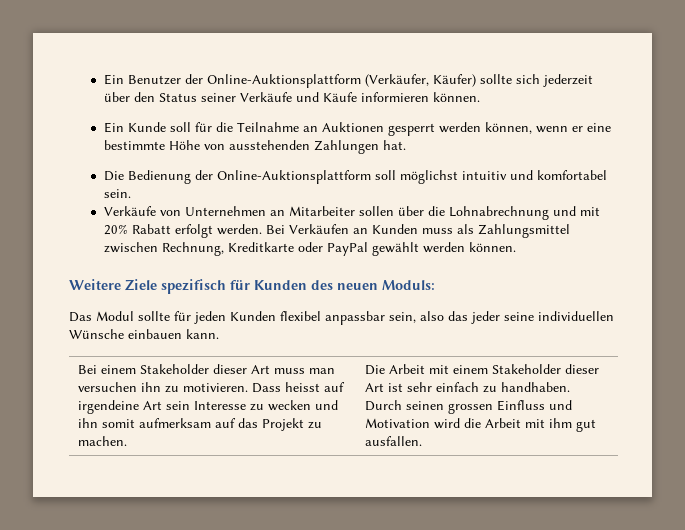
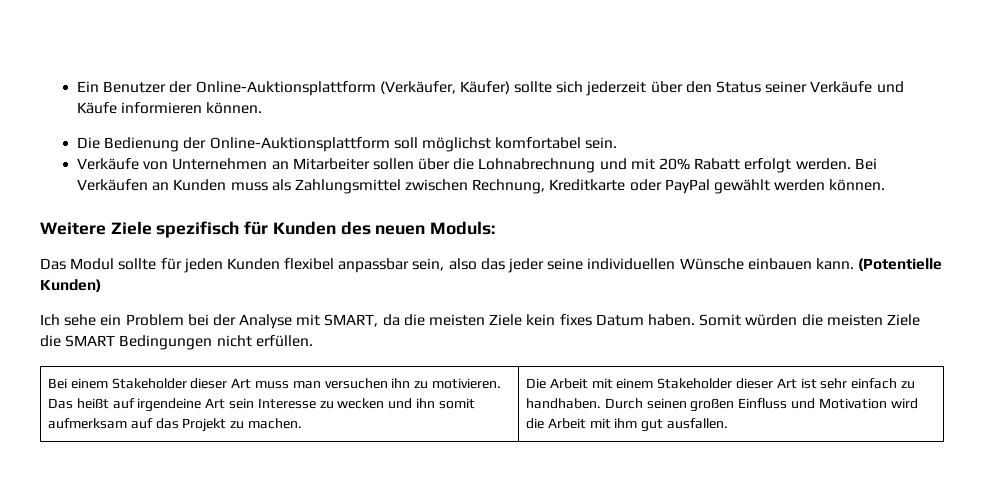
[103,122,611,136] [103,140,406,154] // Ein Kunde soll für die Teilnahme an Auktionen gesperrt werden können, wenn er eine bestimmte Höhe von ausstehenden Zahlungen hat. -> (263, 108) none
[461,170,533,180] intuitiv und -> (491, 144) none
(219, 334) none -> [858,258,943,271] [40,279,101,292] [40,314,920,329] [40,335,313,350] (Potentielle Kunden) // Ich sehe ein Problem bei der Analyse mit SMART, da die meisten Ziele kein fixes Datum haben. Somit würden die meisten Ziele die SMART Bedingungen nicht erfüllen.
[252,382,321,393] Dass heisst -> [48,398,109,409] Das heißt
[448,403,494,414] grossen -> [690,398,735,412] großen

